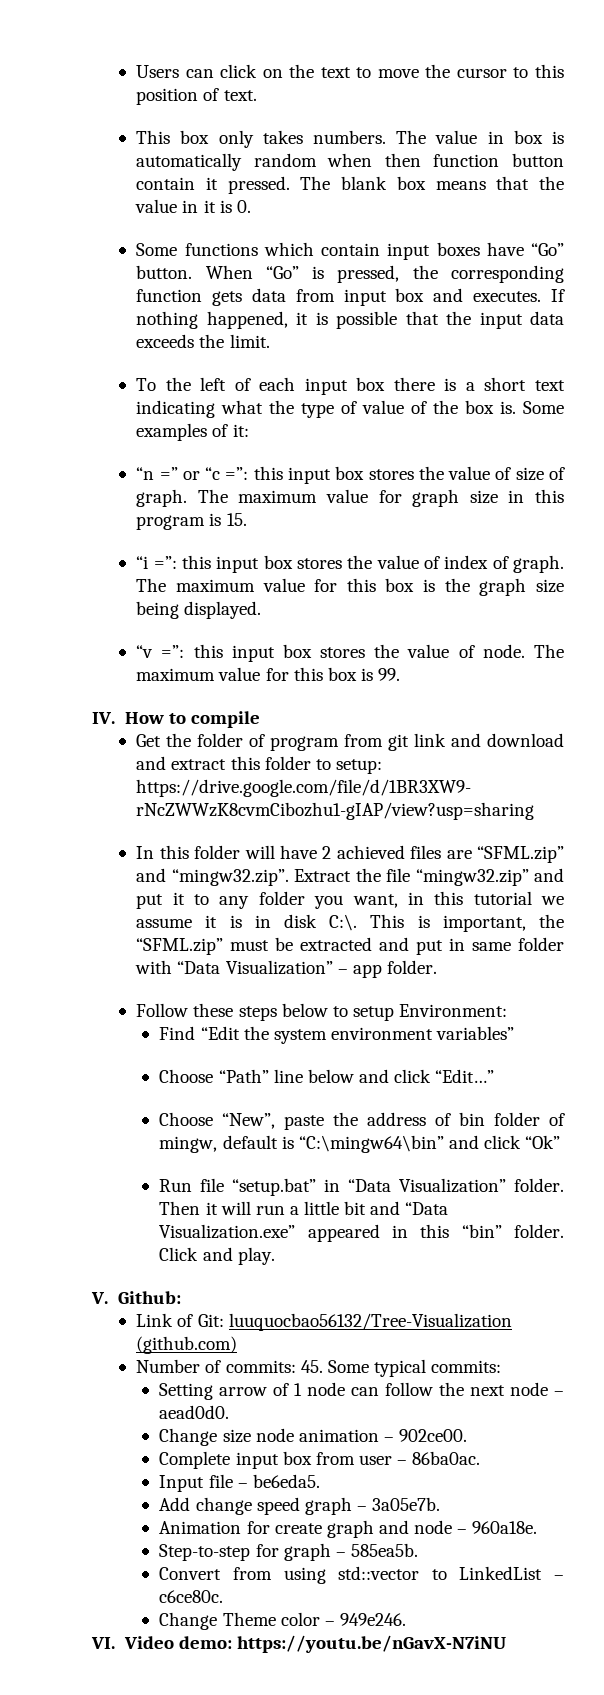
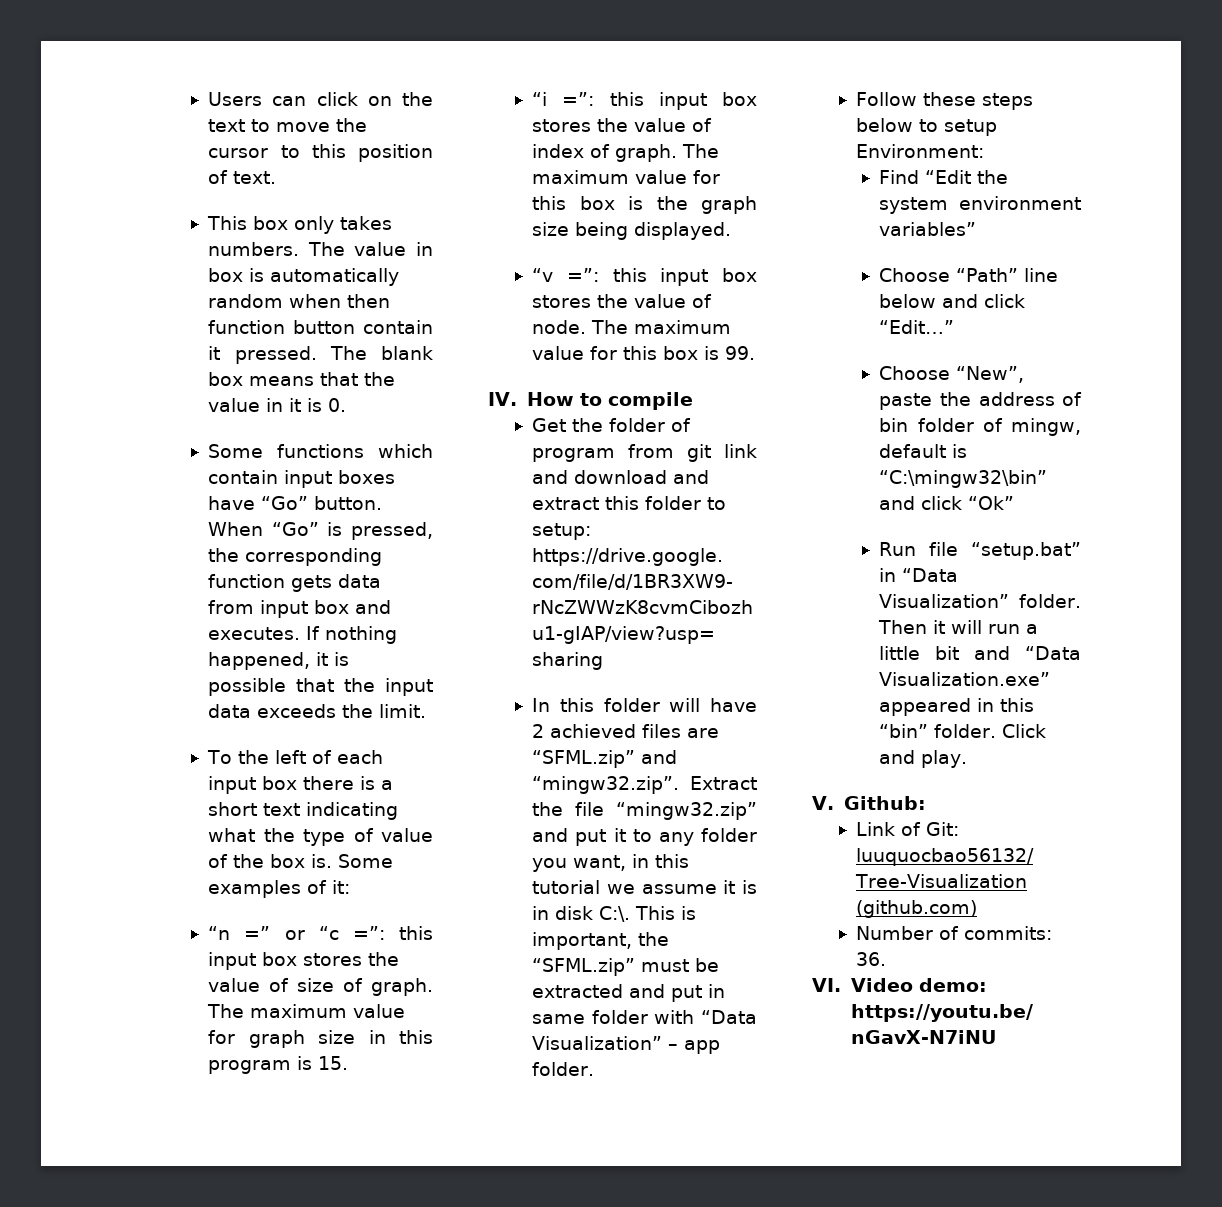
[298,1135,444,1153] “C:\mingw64\bin” -> [879,470,1048,488] “C:\mingw32\bin”
[300,1359,502,1377] [159,1382,565,1400] [159,1405,230,1419] [159,1428,468,1446] [159,1451,481,1469] [159,1474,320,1492] [159,1497,441,1515] [159,1520,538,1538] [159,1543,418,1561] [159,1566,565,1584] [159,1590,224,1603] [159,1612,406,1630] 45. Some typical commits: // Setting arrow of 1 node can follow the next node – aead0d0. // Change size node animation – 902ce00. // Complete input box from user – 86ba0ac. // Input file – be6eda5. // Add change speed graph – 3a05e7b. // Animation for create graph and node – 960a18e. // Step-to-step for graph – 585ea5b. // Convert from using std::vector to LinkedList – c6ce80c. // Change Theme color – 949e246. -> [856,952,887,966] 36.

